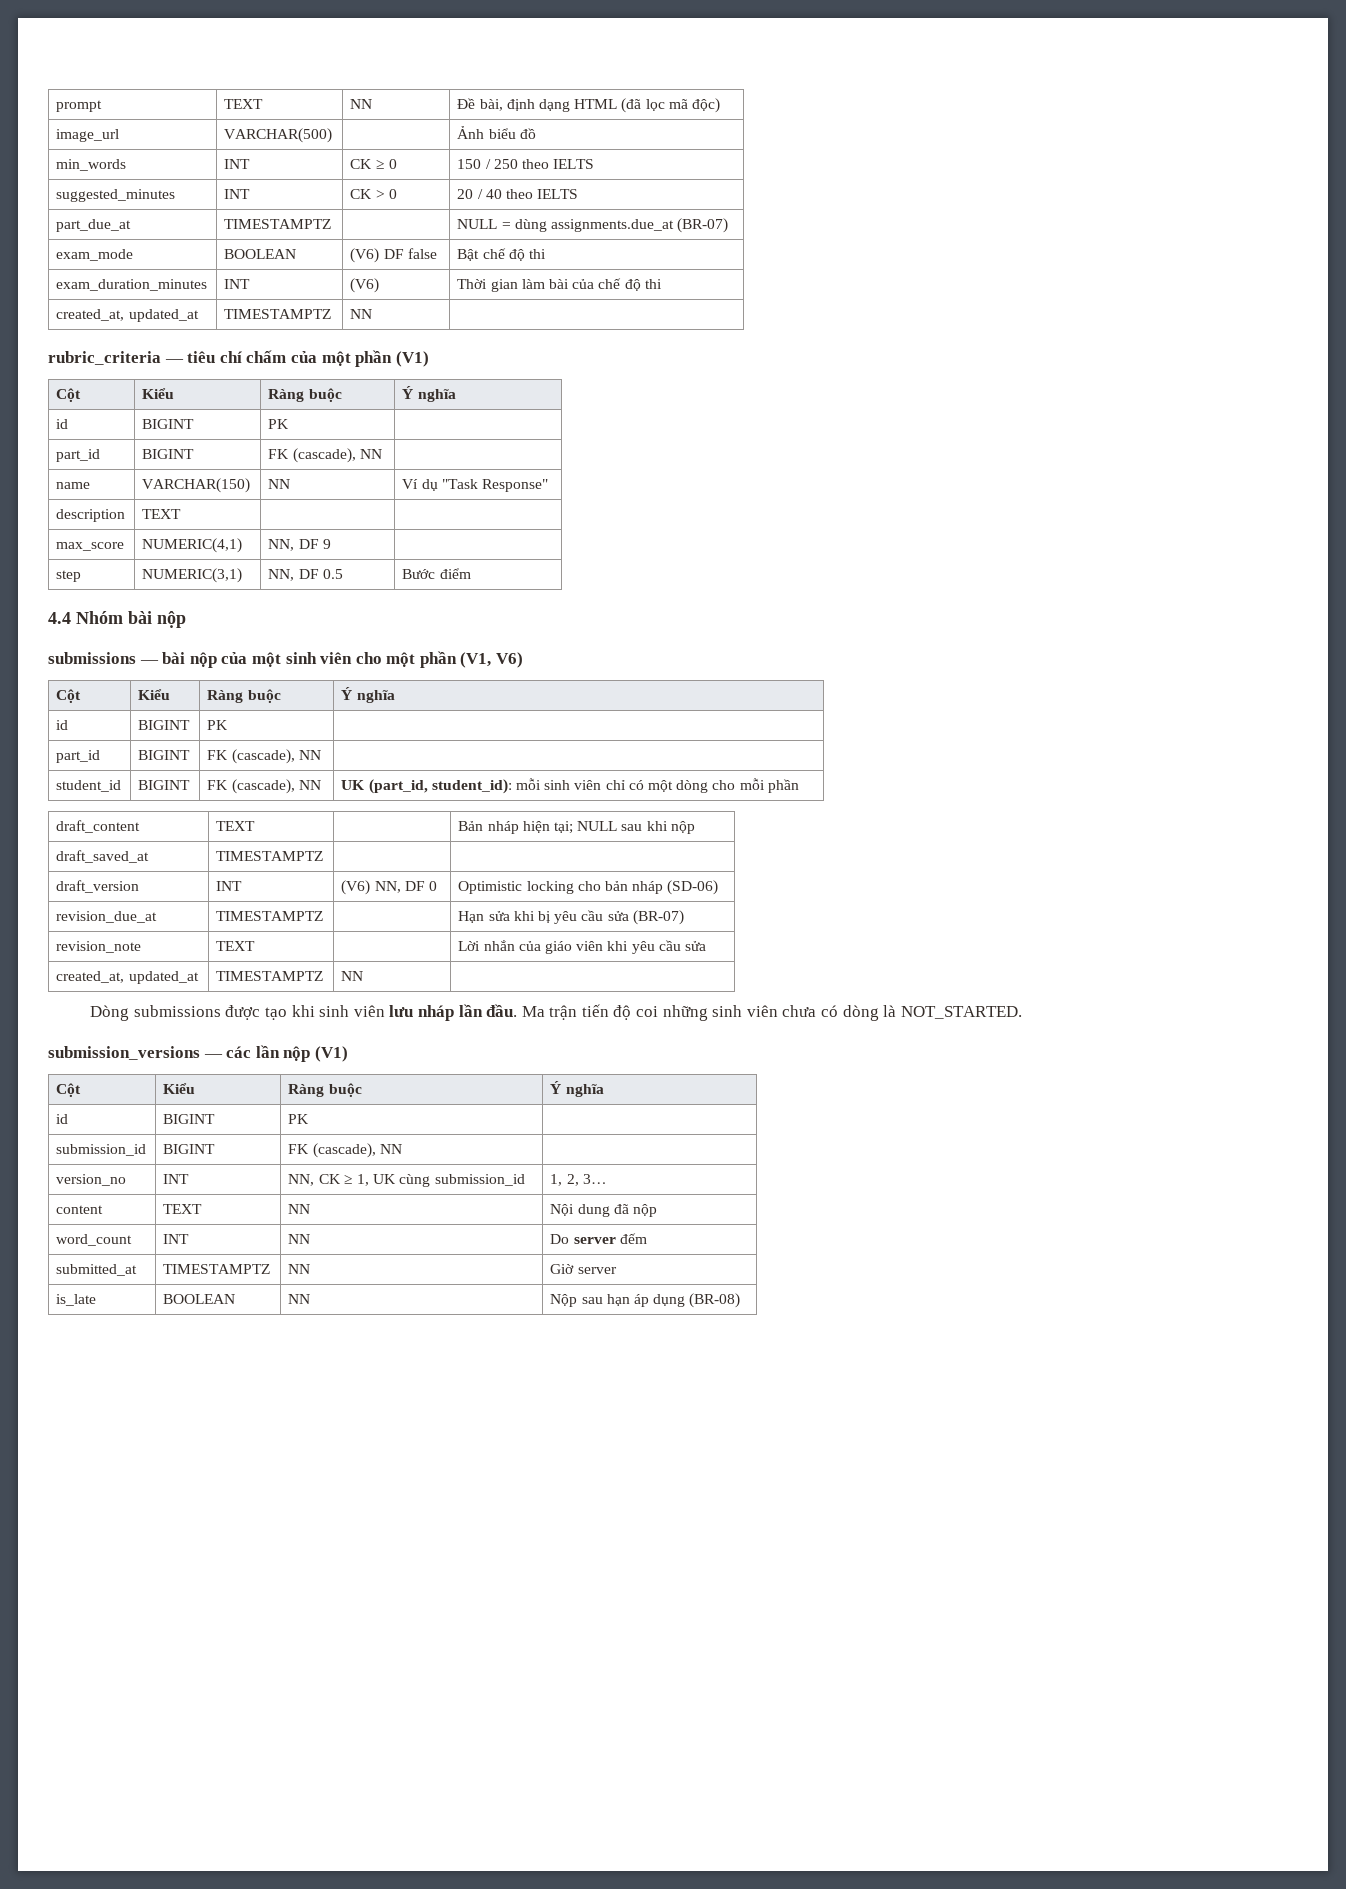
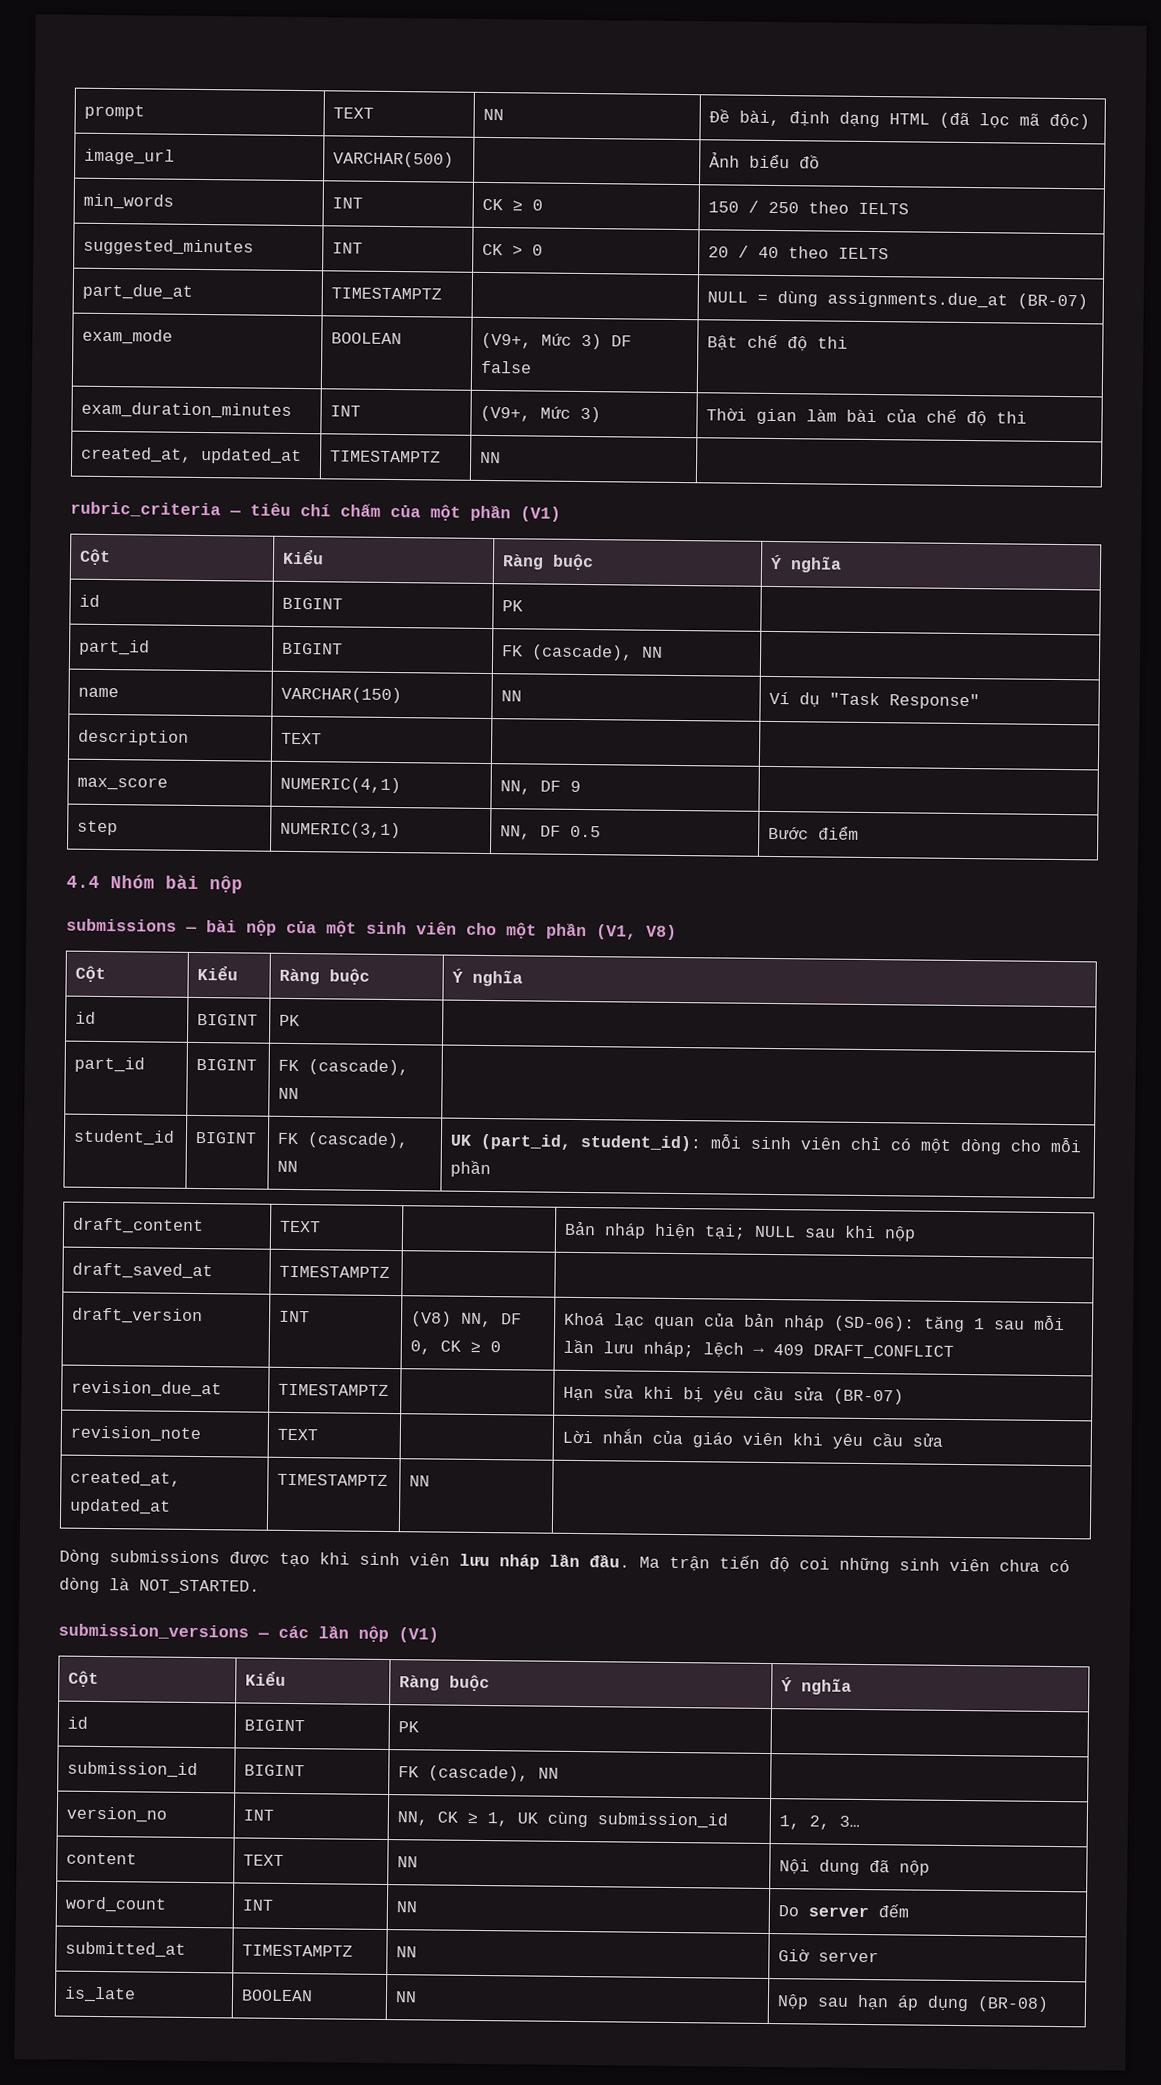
[350,248,380,263] (V6) -> [481,332,603,350] (V9+, Mức 3)
[350,278,380,293] (V6) -> [480,405,602,423] (V9+, Mức 3)
[496,652,524,668] V6) -> [646,924,677,940] V8)
[341,880,438,895] [458,880,719,895] (V6) NN, DF 0 | Optimistic locking cho bản nháp (SD-06) -> [411,1311,523,1328] [410,1340,502,1355] [564,1312,1066,1333] [563,1339,955,1360] (V8) NN, DF 0, CK ≥ 0 | Khoá lạc quan của bản nháp (SD-06): tăng 1 sau mỗi lần lưu nháp; lệch → 409 DRAFT_CONFLICT

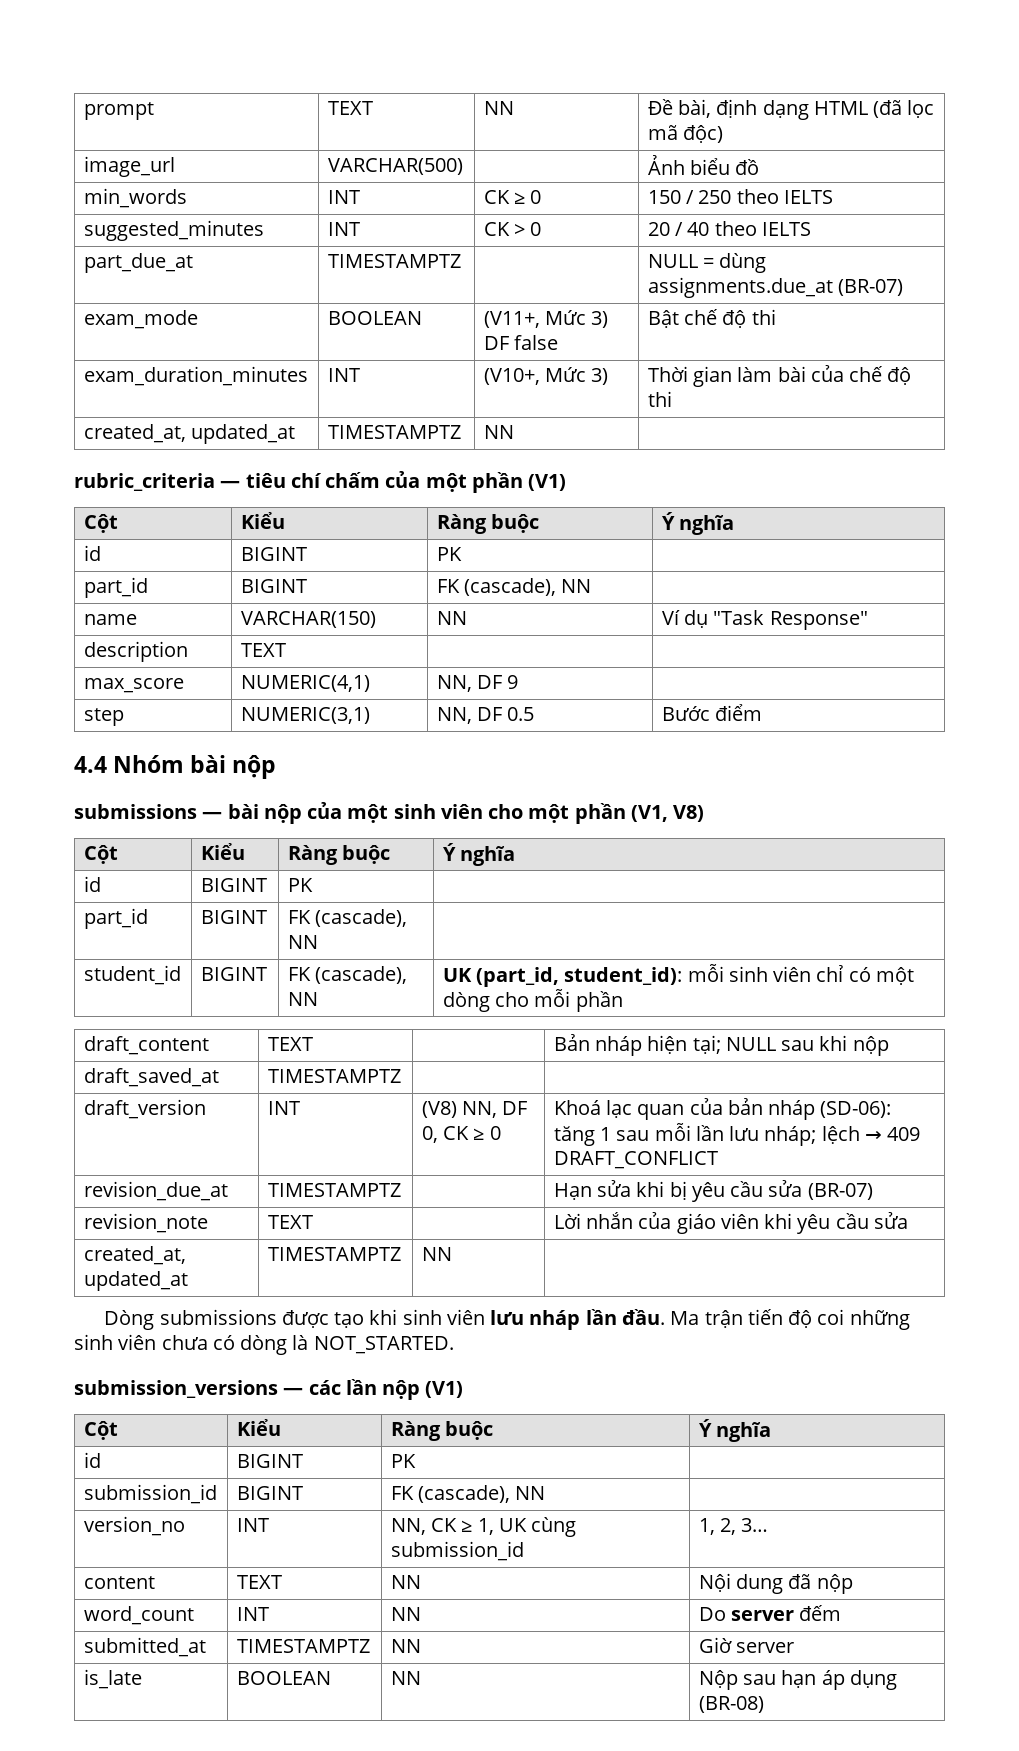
[481,332,533,349] (V9+, -> [483,311,540,328] (V11+,
[480,405,532,422] (V9+, -> [483,368,540,385] (V10+,

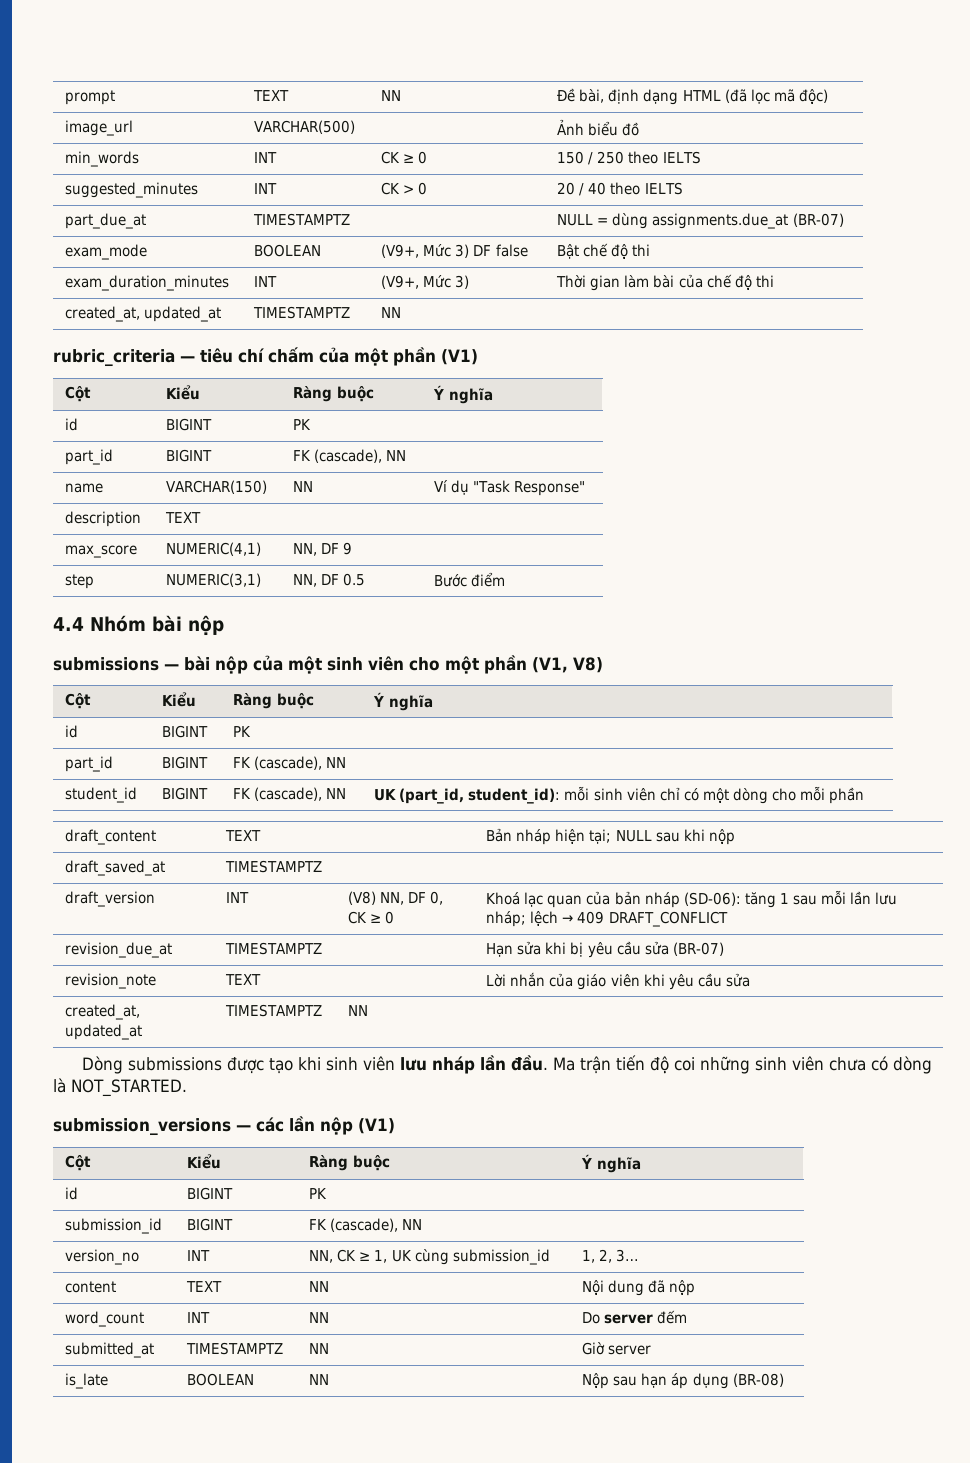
[483,311,540,328] (V11+, -> [381,244,420,258] (V9+,
[483,368,540,385] (V10+, -> [381,275,420,289] (V9+,

